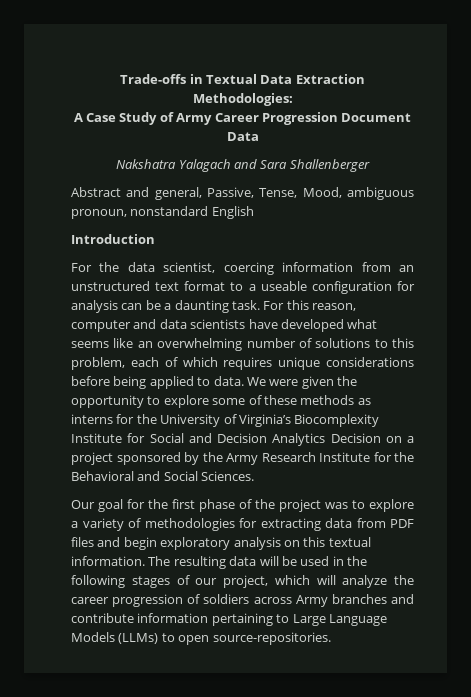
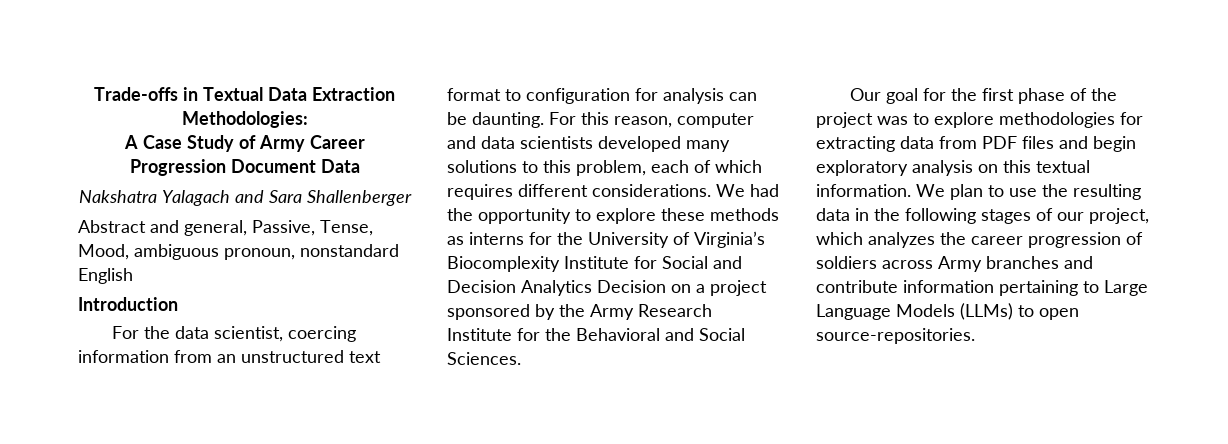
[248,281,307,291] a useable -> (521, 95) none
[164,300,260,313] a daunting task. -> [472,112,544,128] daunting.
[248,319,378,332] [71,338,312,351] have developed what seems like an overwhelming number of -> [598,136,730,152] developed many
[278,357,414,370] [71,376,334,389] unique considerations before being applied to data. We were given -> [518,184,779,197] different considerations. We had
[212,395,262,405] some of -> (656, 216) none
[71,518,141,531] a variety of -> (994, 120) none
[148,556,330,569] The resulting data will be used -> [916,184,1141,200] [816,208,850,221] We plan to use the resulting data
[316,575,388,588] will analyze -> [868,232,935,248] analyzes

